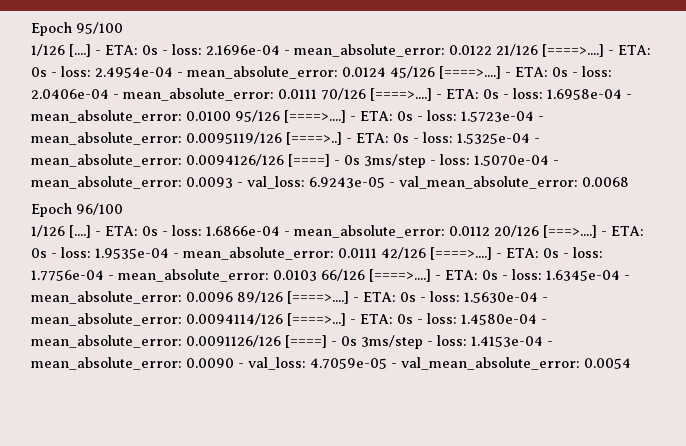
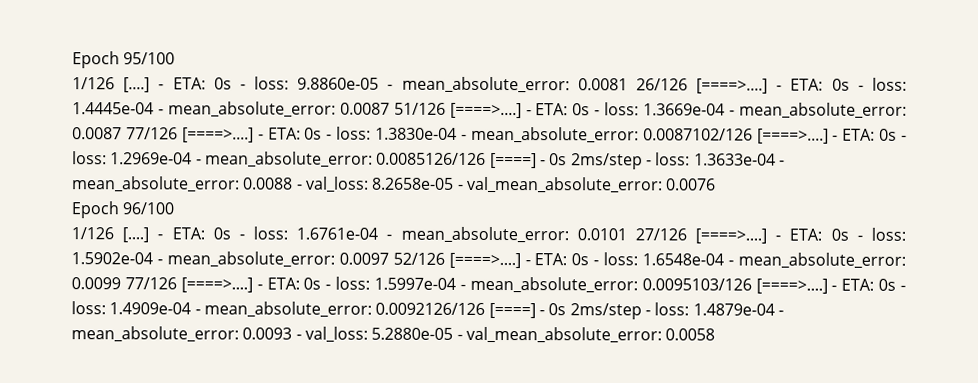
[206,44,651,57] [31,66,612,79] [31,88,632,101] [31,110,544,123] [31,132,540,145] [31,154,559,168] [31,176,629,189] 2.1696e-04 - mean_absolute_error: 0.0122 21/126 [====>....] - ETA: 0s - loss: 2.4954e-04 - mean_absolute_error: 0.0124 45/126 [====>....] - ETA: 0s - loss: 2.0406e-04 - mean_absolute_error: 0.0111 70/126 [====>....] - ETA: 0s - loss: 1.6958e-04 - mean_absolute_error: 0.0100 95/126 [====>....] - ETA: 0s - loss: 1.5723e-04 - mean_absolute_error: 0.0095119/126 [====>..] - ETA: 0s - loss: 1.5325e-04 - mean_absolute_error: 0.0094126/126 [====] - 0s 3ms/step - loss: 1.5070e-04 - mean_absolute_error: 0.0093 - val_loss: 6.9243e-05 - val_mean_absolute_error: 0.0068 -> [297,76,907,94] [72,101,907,119] [72,126,907,144] [72,151,785,170] [71,176,717,194] 9.8860e-05 - mean_absolute_error: 0.0081 26/126 [====>....] - ETA: 0s - loss: 1.4445e-04 - mean_absolute_error: 0.0087 51/126 [====>....] - ETA: 0s - loss: 1.3669e-04 - mean_absolute_error: 0.0087 77/126 [====>....] - ETA: 0s - loss: 1.3830e-04 - mean_absolute_error: 0.0087102/126 [====>....] - ETA: 0s - loss: 1.2969e-04 - mean_absolute_error: 0.0085126/126 [====] - 0s 2ms/step - loss: 1.3633e-04 - mean_absolute_error: 0.0088 - val_loss: 8.2658e-05 - val_mean_absolute_error: 0.0076
[206,225,644,238] [31,247,603,260] [31,269,630,282] [31,291,548,304] [31,313,547,326] [31,335,553,349] [31,357,631,370] 1.6866e-04 - mean_absolute_error: 0.0112 20/126 [===>....] - ETA: 0s - loss: 1.9535e-04 - mean_absolute_error: 0.0111 42/126 [====>....] - ETA: 0s - loss: 1.7756e-04 - mean_absolute_error: 0.0103 66/126 [====>....] - ETA: 0s - loss: 1.6345e-04 - mean_absolute_error: 0.0096 89/126 [====>....] - ETA: 0s - loss: 1.5630e-04 - mean_absolute_error: 0.0094114/126 [====>...] - ETA: 0s - loss: 1.4580e-04 - mean_absolute_error: 0.0091126/126 [====] - 0s 3ms/step - loss: 1.4153e-04 - mean_absolute_error: 0.0090 - val_loss: 4.7059e-05 - val_mean_absolute_error: 0.0054 -> [296,226,906,244] [71,251,906,269] [71,276,906,294] [71,301,784,320] [71,326,716,344] 1.6761e-04 - mean_absolute_error: 0.0101 27/126 [====>....] - ETA: 0s - loss: 1.5902e-04 - mean_absolute_error: 0.0097 52/126 [====>....] - ETA: 0s - loss: 1.6548e-04 - mean_absolute_error: 0.0099 77/126 [====>....] - ETA: 0s - loss: 1.5997e-04 - mean_absolute_error: 0.0095103/126 [====>....] - ETA: 0s - loss: 1.4909e-04 - mean_absolute_error: 0.0092126/126 [====] - 0s 2ms/step - loss: 1.4879e-04 - mean_absolute_error: 0.0093 - val_loss: 5.2880e-05 - val_mean_absolute_error: 0.0058

